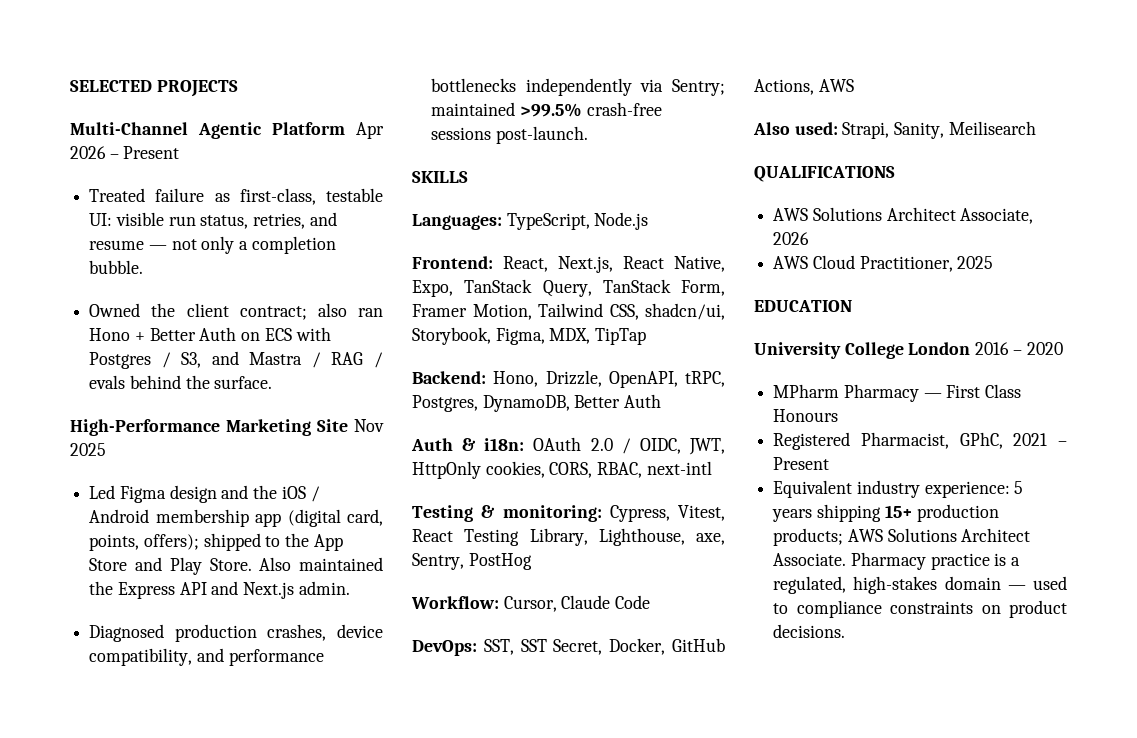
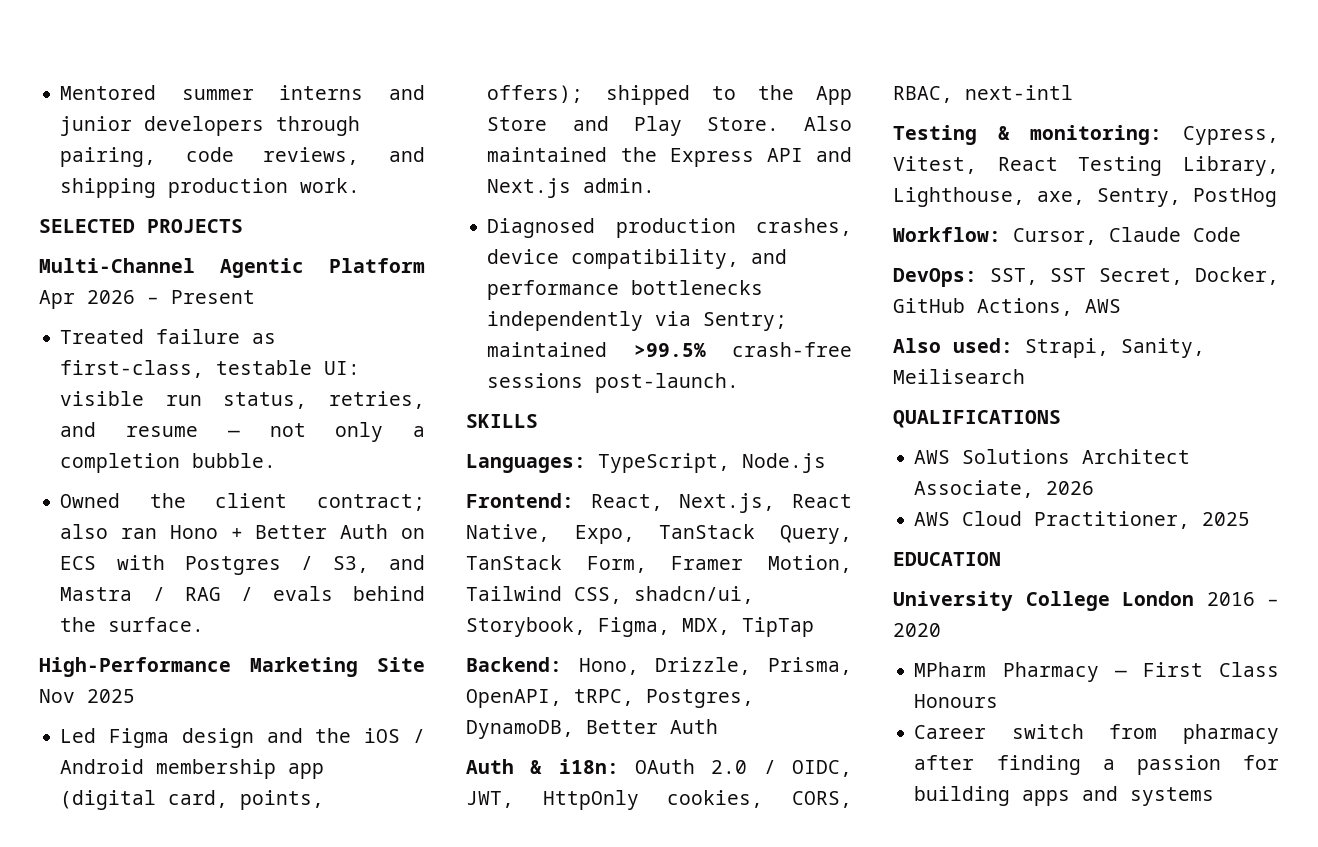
(70, 86) none -> [60,85,425,100] [60,116,361,136] [60,147,425,167] [60,178,361,198] Mentored summer interns and junior developers through pairing, code reviews, and shipping production work. //
(602, 378) none -> [768,657,852,675] Prisma,
[773,432,1067,450] [773,457,830,470] [773,480,1024,498] [772,504,1000,522] [773,528,1031,546] [773,552,1021,570] [773,576,1067,594] [773,600,1067,618] [773,624,846,638] Registered Pharmacist, GPhC, 2021 – Present // Equivalent industry experience: 5 years shipping 15+ production products; AWS Solutions Architect Associate. Pharmacy practice is a regulated, high-stakes domain — used to compliance constraints on product decisions. -> [914,724,1279,744] [914,755,1279,775] [914,786,1215,806] Career switch from pharmacy after finding a passion for building apps and systems

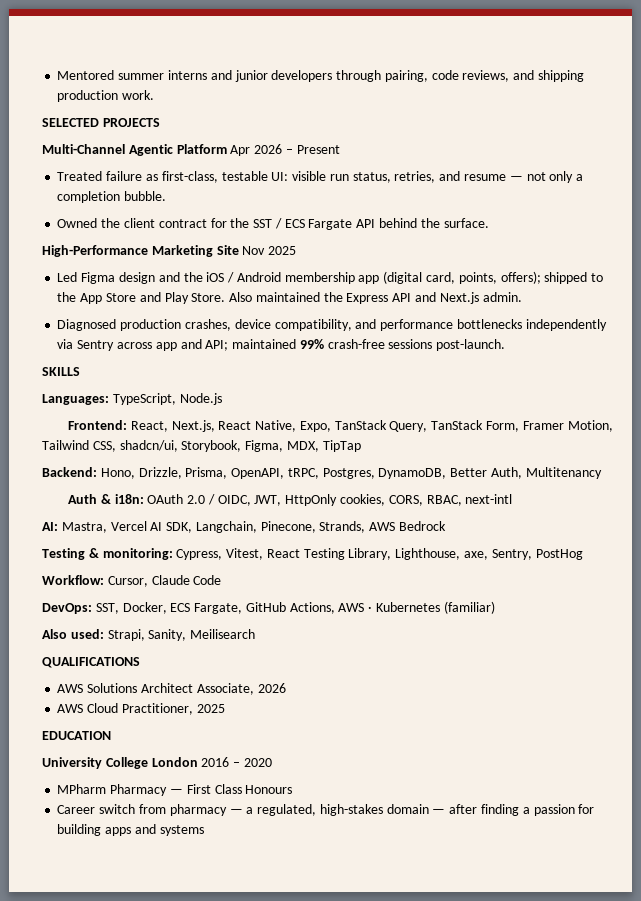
[317,494,425,511] [60,524,425,539] [60,555,426,575] [60,586,333,601] contract; also ran Hono + Better Auth on ECS with Postgres / S3, and Mastra / RAG / evals -> [158,218,376,230] contract for the SST / ECS Fargate API
[703,312,788,331] [487,342,706,357] Sentry; maintained >99.5% -> [77,339,324,351] Sentry across app and API; maintained 99%
[670,719,718,734] Auth -> [491,467,602,479] Auth, Multitenancy
(1073, 92) none -> [42,521,447,533] // AI: Mastra, Vercel AI SDK, Langchain, Pinecone, Strands, AWS Bedrock
[1050,267,1279,285] SST Secret, Docker, -> [122,602,243,614] Docker, ECS Fargate,
(1121, 306) none -> [368,601,495,614] · Kubernetes (familiar)
(1279, 734) none -> [229,804,446,816] — a regulated, high-stakes domain —

